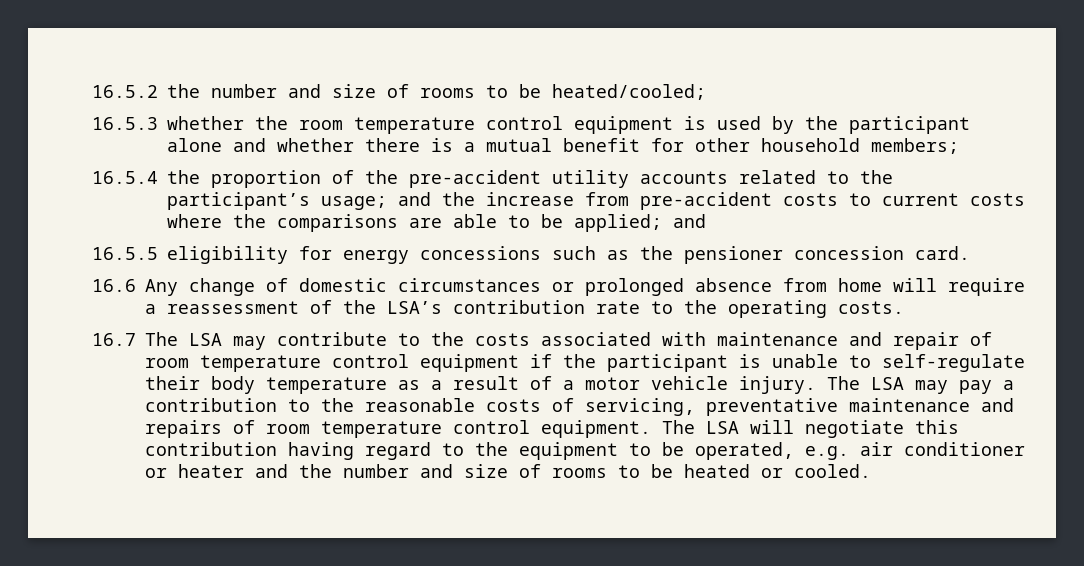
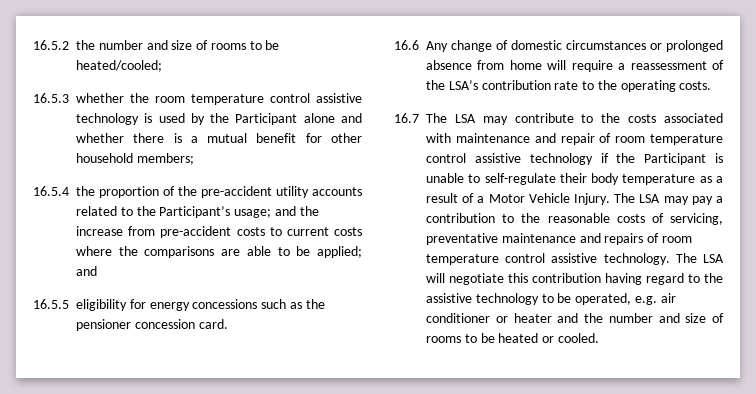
[574,116,673,134] equipment -> [316,93,362,103] [76,113,139,125] assistive technology
[849,116,970,134] participant -> [235,113,298,125] Participant
[167,192,310,210] participant’s -> [159,206,231,218] Participant’s
[420,354,519,372] equipment -> [474,153,593,165] assistive technology
[607,354,728,372] participant -> [644,153,707,165] Participant
[585,376,816,394] motor vehicle injury. -> [488,193,610,205] Motor Vehicle Injury.
[541,420,651,438] equipment. -> [551,253,670,265] assistive technology.
[519,442,618,460] equipment -> [426,293,539,305] assistive technology

